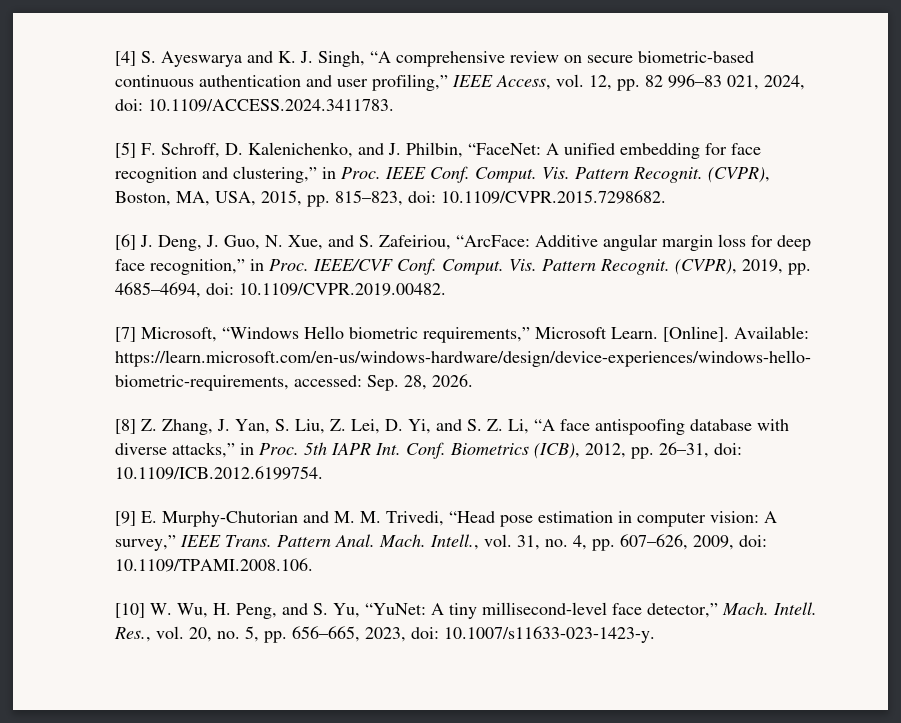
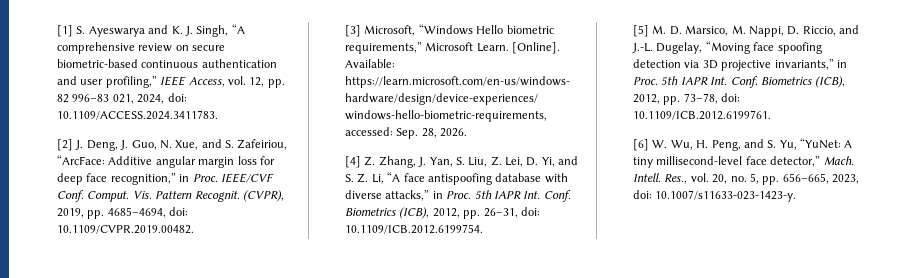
[115,51,137,66] [4] -> [57,25,74,37] [1]
[115,142,762,159] [115,166,771,183] [115,190,667,207] [115,234,137,250] [5] F. Schroff, D. Kalenichenko, and J. Philbin, “FaceNet: A unified embedding for face recognition and clustering,” in Proc. IEEE Conf. Comput. Vis. Pattern Recognit. (CVPR), Boston, MA, USA, 2015, pp. 815–823, doi: 10.1109/CVPR.2015.7298682. // [6] -> [57,139,74,151] [2]
[115,327,137,342] [7] -> [345,25,362,37] [3]
[115,419,137,434] [8] -> [345,156,362,168] [4]
[115,511,778,527] [115,534,768,551] [115,558,314,572] [115,603,146,618] [9] E. Murphy-Chutorian and M. M. Trivedi, “Head pose estimation in computer vision: A survey,” IEEE Trans. Pattern Anal. Mach. Intell., vol. 31, no. 4, pp. 607–626, 2009, doi: 10.1109/TPAMI.2008.106. // [10] -> [633,25,860,37] [632,41,822,54] [633,59,847,71] [633,76,846,88] [633,93,741,105] [633,110,772,120] [633,139,650,151] [5] M. D. Marsico, M. Nappi, D. Riccio, and J.-L. Dugelay, “Moving face spoofing detection via 3D projective invariants,” in Proc. 5th IAPR Int. Conf. Biometrics (ICB), 2012, pp. 73–78, doi: 10.1109/ICB.2012.6199761. // [6]

